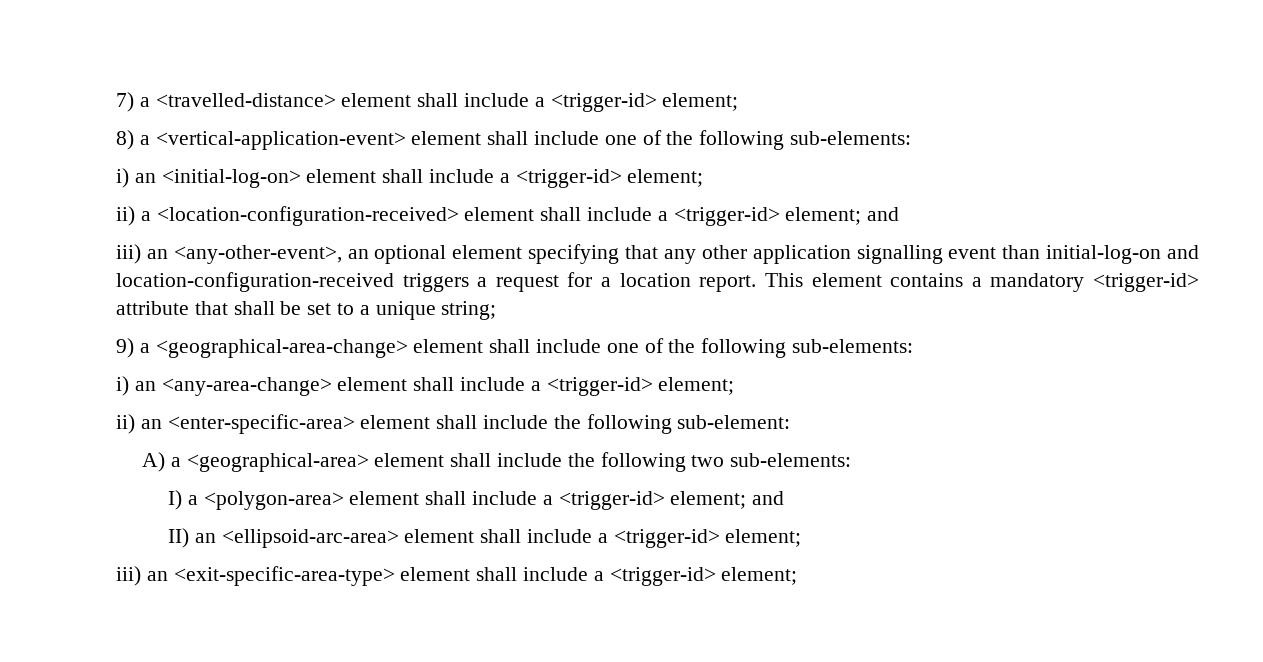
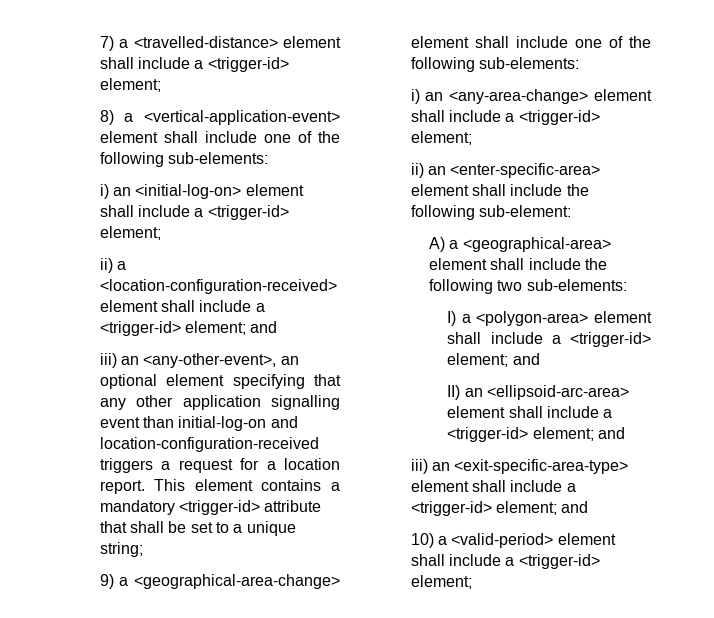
(802, 538) none -> [598,427,626,439] and
(798, 576) none -> [561,501,589,513] [410,533,616,548] [410,554,600,569] [410,575,472,589] and // 10) a <valid-period> element shall include a <trigger-id> element;

